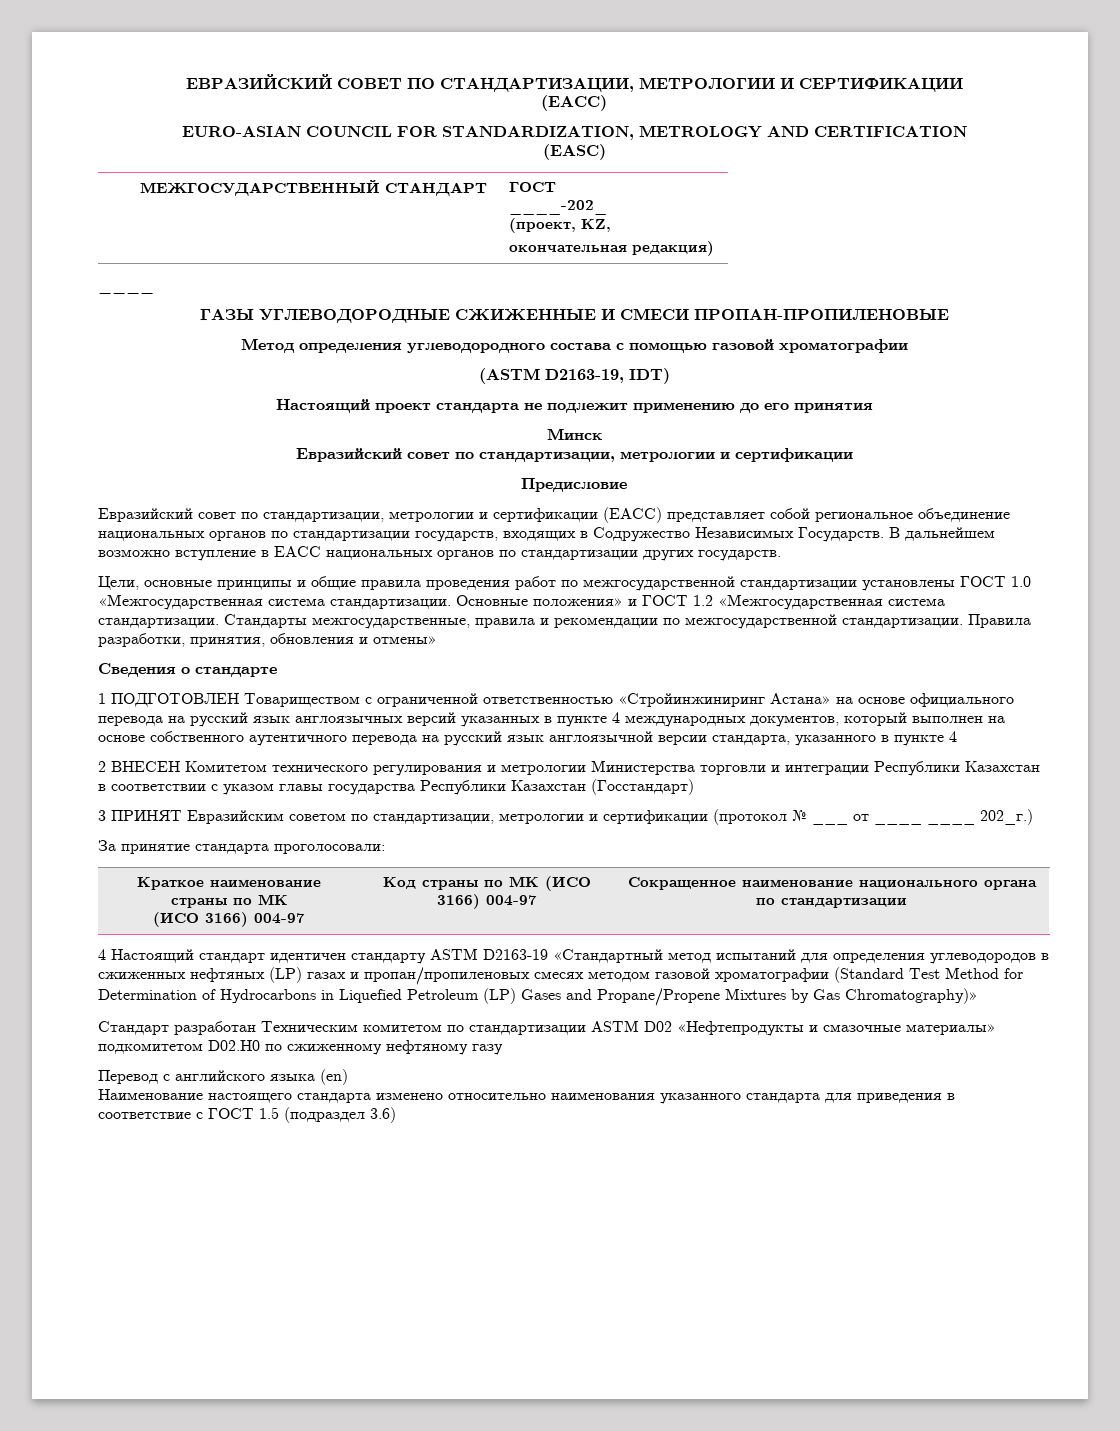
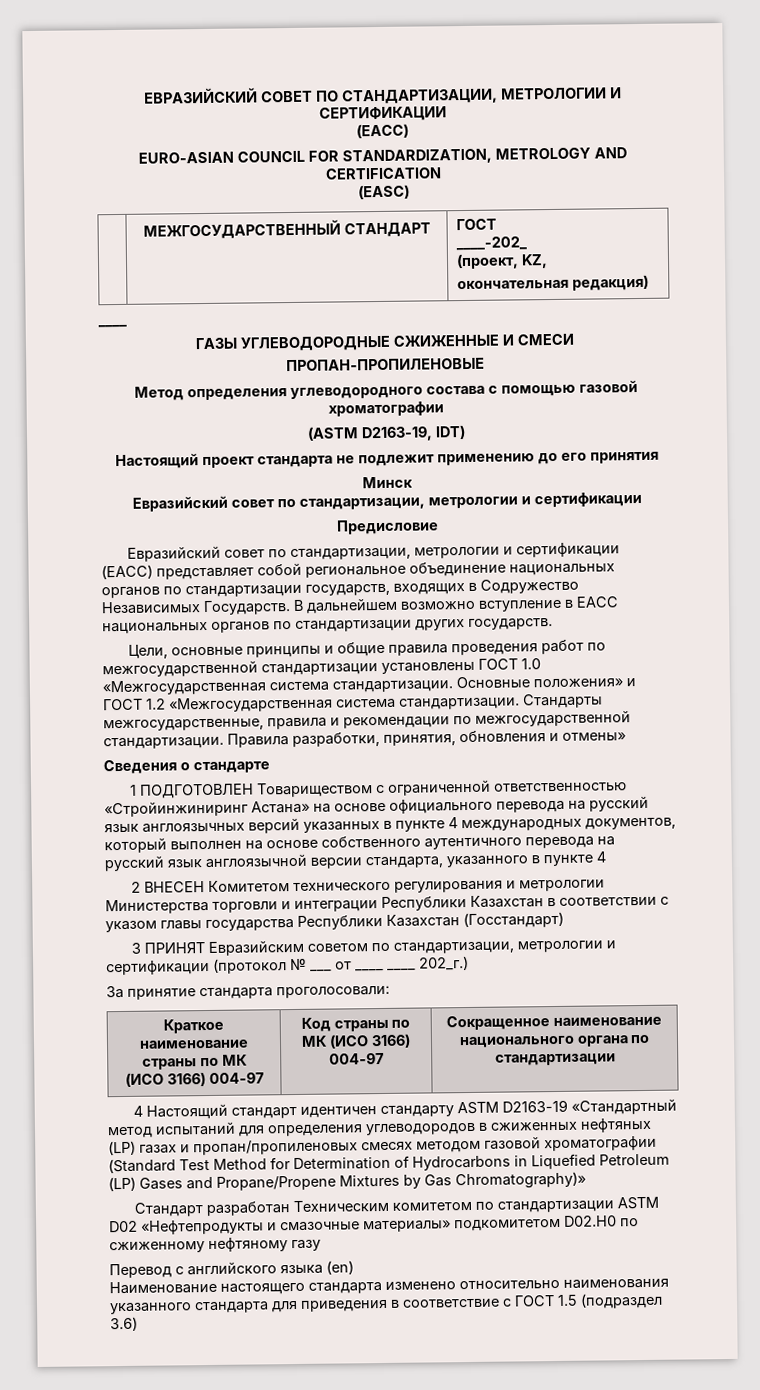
(689, 314) none -> (574, 339) //

